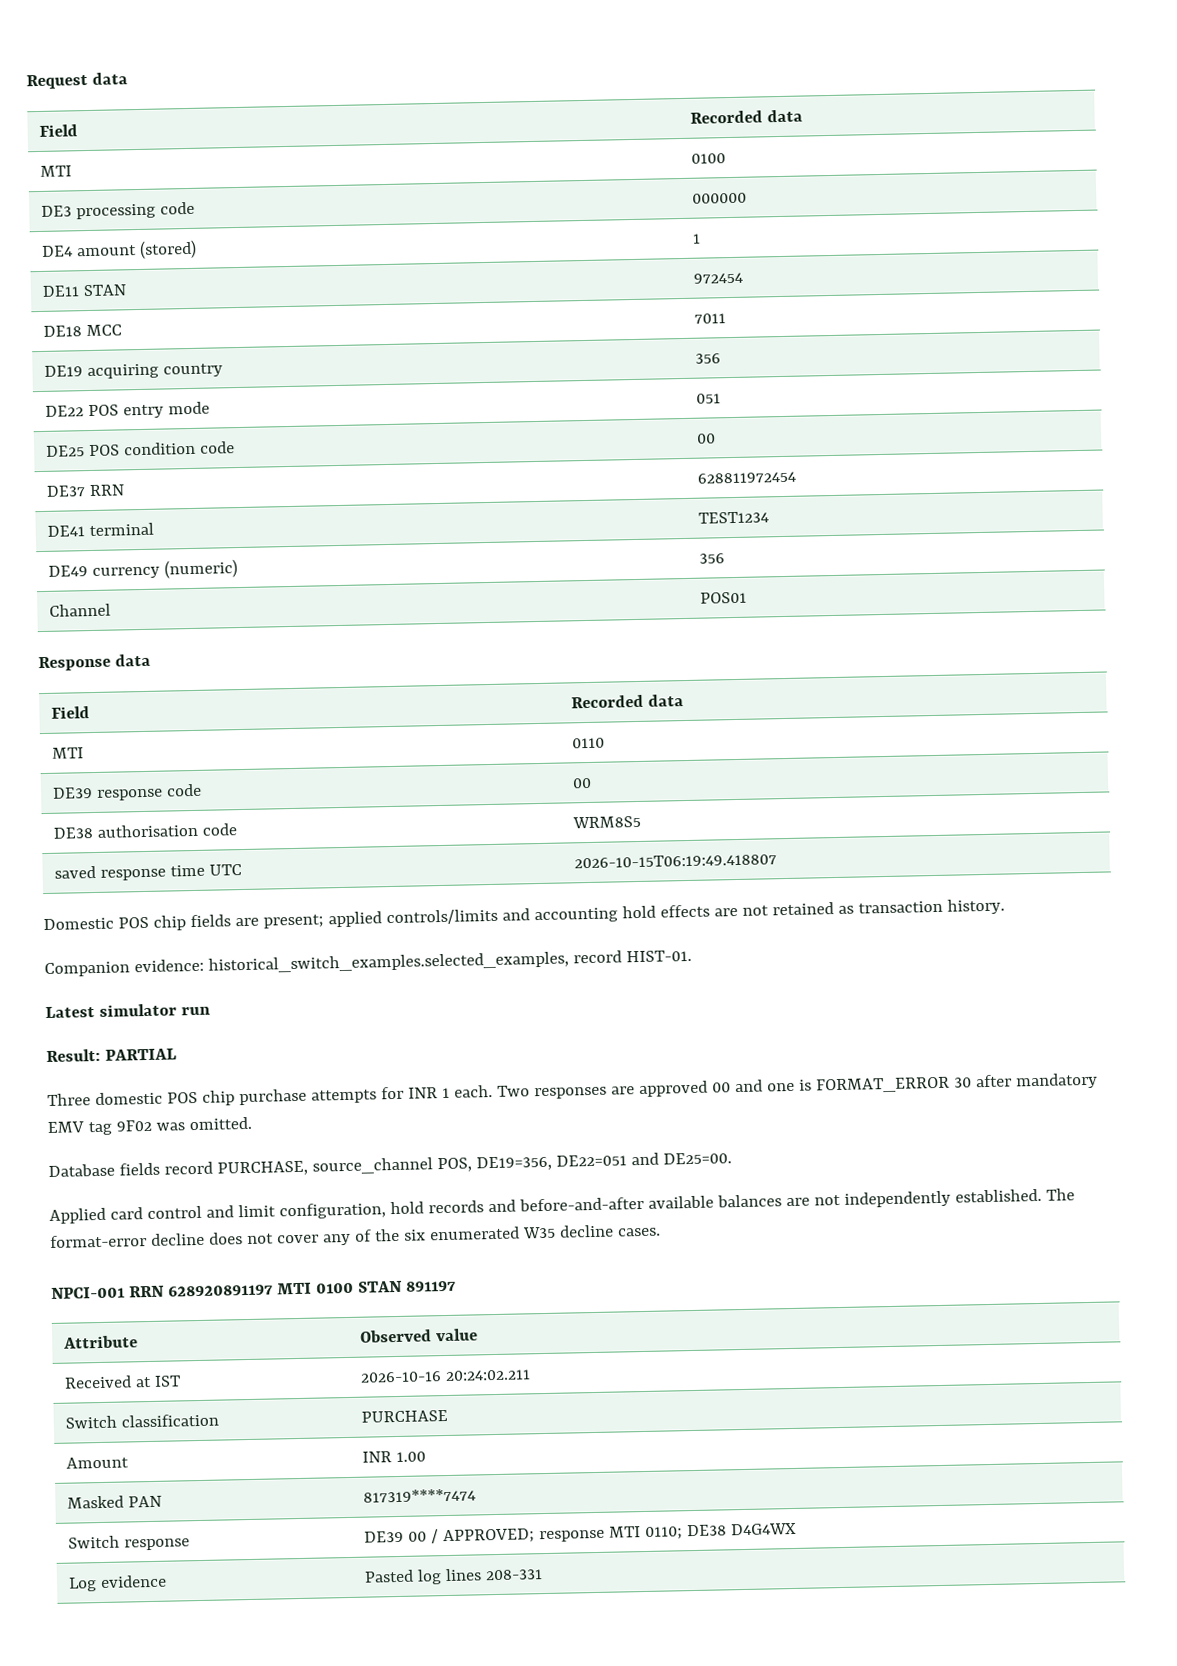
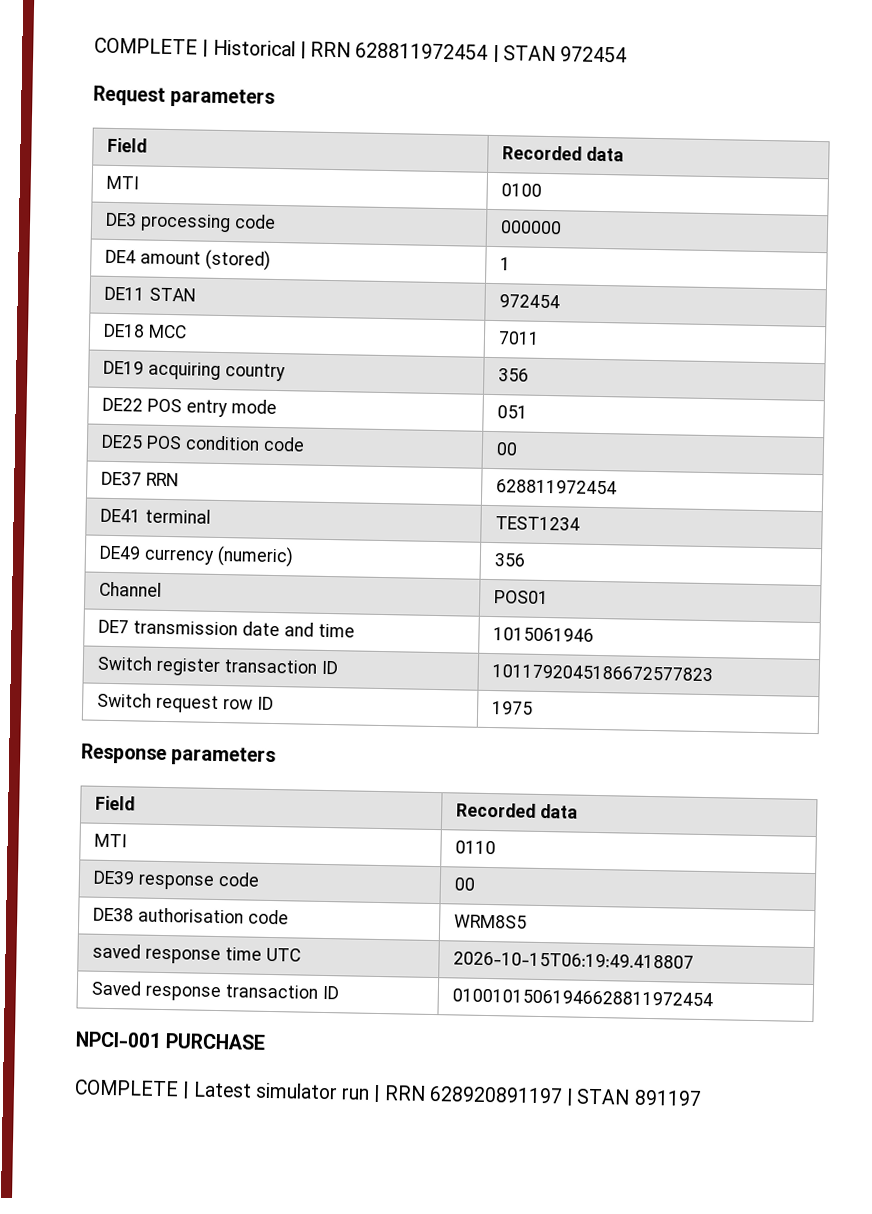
[26,72,128,90] Request data -> [94,37,628,63] [93,85,276,108] COMPLETE | Historical | RRN 628811972454 | STAN 972454 // Request parameters
(748, 597) none -> [97,619,355,638] [492,627,594,642] [96,655,338,677] [491,664,713,682] [96,692,274,713] [491,701,533,715] // DE7 transmission date and time | 1015061946 // Switch register transaction ID | 1011792045186672577823 // Switch request row ID | 1975
[114,653,151,667] data -> [171,746,277,767] parameters
[43,898,1005,931] [44,949,692,978] [45,1003,211,1019] [46,1048,177,1063] [47,1072,1098,1107] [47,1116,252,1136] [48,1152,732,1177] [49,1188,1075,1224] [50,1224,661,1248] [51,1280,456,1299] [63,1335,139,1349] [360,1328,479,1343] [64,1375,182,1389] [360,1369,532,1383] [65,1413,220,1429] [361,1409,449,1423] [66,1456,130,1469] [362,1451,427,1463] [67,1495,163,1509] [363,1488,477,1503] [68,1535,191,1551] [364,1522,798,1545] [68,1574,168,1592] [364,1568,544,1585] // Domestic POS chip fields are present; applied controls/limits and accounting hold effects are not retained as transaction history. // Companion evidence: historical_switch_examples.selected_examples, record HIST-01. // Latest simulator run // Result: PARTIAL // Three domestic POS chip purchase attempts for INR 1 each. Two responses are approved 00 and one is FORMAT_ERROR 30 after mandatory EMV tag 9F02 was omitted. // Database fields record PURCHASE, source_channel POS, DE19=356, DE22=051 and DE25=00. // Applied card control and limit configuration, hold records and before-and-after available balances are not independently established. The format-error decline does not cover any of the six enumerated W35 decline cases. // NPCI-001 RRN 628920891197 MTI 0100 STAN 891197 // Attribute | Observed value // Received at IST | 2026-10-16 20:24:02.211 // Switch classification | PURCHASE // Amount | INR 1.00 // Masked PAN | 817319****7474 // Switch response | DE39 00 / APPROVED; response MTI 0110; DE38 D4G4WX // Log evidence | Pasted log lines 208-331 -> [90,980,339,1002] [451,988,713,1007] [75,1031,267,1050] [74,1079,702,1106] // Saved response transaction ID | 01001015061946628811972454 // NPCI-001 PURCHASE // COMPLETE | Latest simulator run | RRN 628920891197 | STAN 891197

